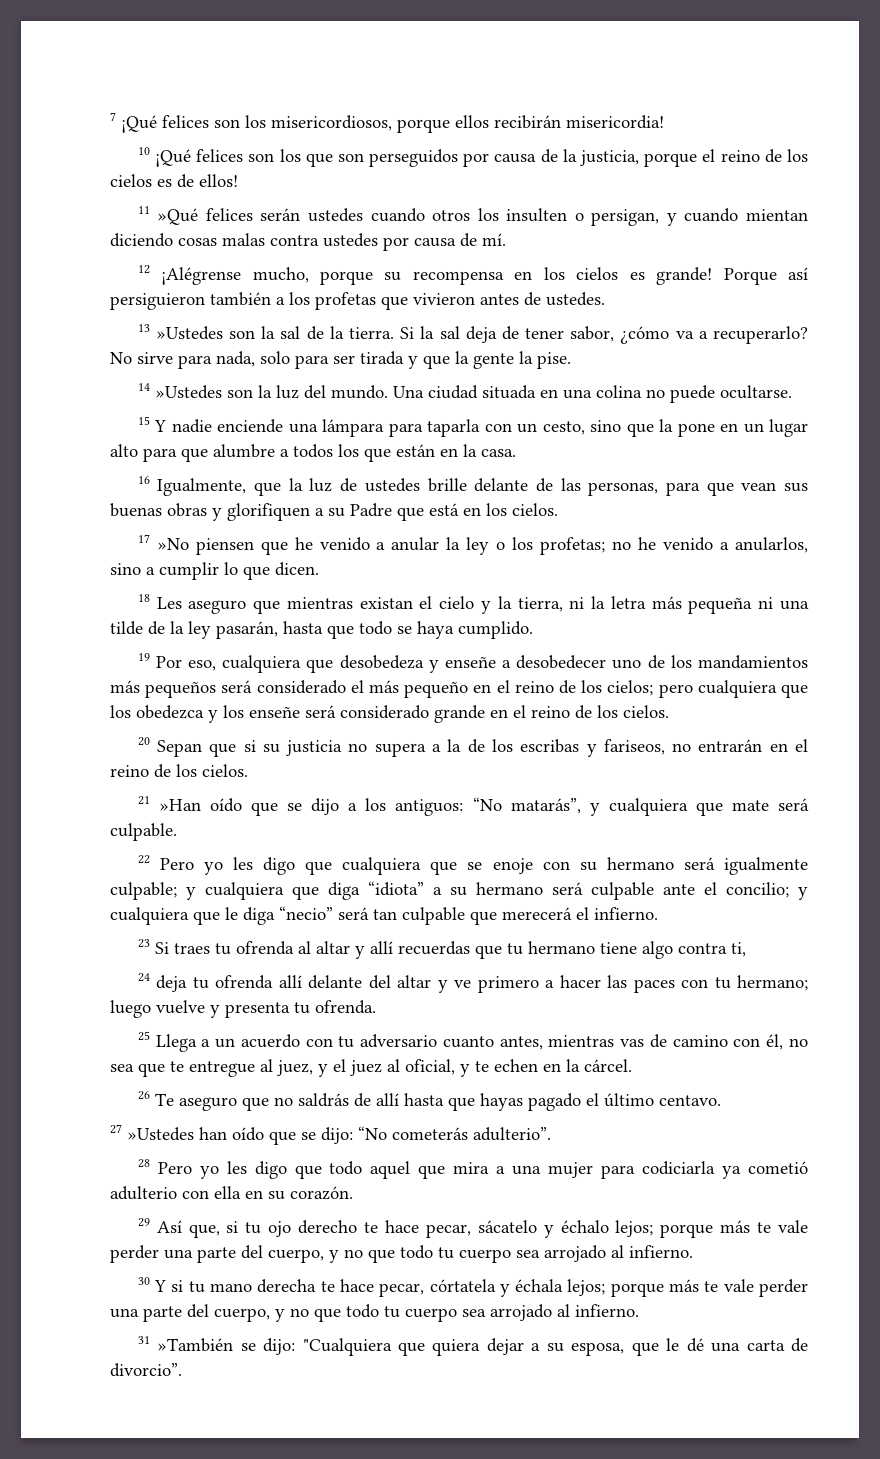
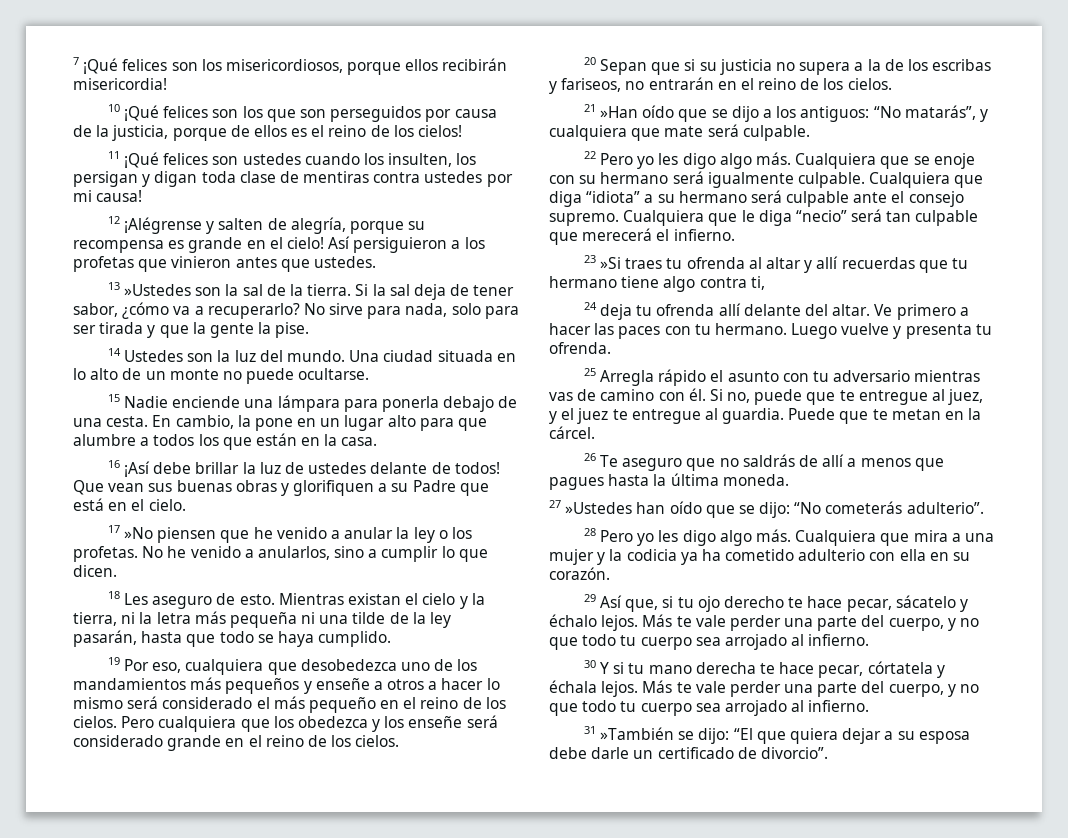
[702,149,809,163] [110,174,238,188] [137,206,808,226] [110,233,506,251] [137,265,808,285] [110,292,271,310] el reino de los cielos es de ellos! // 11 »Qué felices serán ustedes cuando otros los insulten o persigan, y cuando mientan diciendo cosas malas contra ustedes por causa de mí. // 12 ¡Alégrense mucho, porque su recompensa en los cielos es grande! Porque así persiguieron también -> [230,125,463,137] [107,151,477,168] [73,171,513,187] [73,190,143,202] [107,216,426,234] [73,236,448,253] de ellos es el reino de los cielos! // 11 ¡Qué felices son ustedes cuando los insulten, los persigan y digan toda clase de mentiras contra ustedes por mi causa! // 12 ¡Alégrense y salten de alegría, porque su recompensa es grande en el cielo! Así persiguieron
[413,292,541,306] vivieron antes de -> [171,256,310,272] vinieron antes que
[154,385,222,399] »Ustedes -> [124,350,184,362] Ustedes
[562,385,642,399] una colina -> [73,368,219,380] lo alto de un monte
[154,419,212,433] Y nadie -> [124,396,169,408] Nadie
[427,419,654,437] taparla con un cesto, sino que -> [381,396,518,412] [73,415,234,429] ponerla debajo de una cesta. En cambio,
[157,478,282,496] Igualmente, que -> [124,461,240,477] ¡Así debe brillar
[427,478,467,492] brille -> (367, 468) none
[560,478,734,496] las personas, para que -> [454,462,500,474] [73,480,104,495] todos! Que
[486,503,558,516] los cielos. -> [131,499,186,511] el cielo.
[540,537,632,555] profetas; no -> [73,546,164,562] profetas. No
[253,597,353,614] que mientras -> [216,593,344,605] de esto. Mientras
[339,655,607,673] desobedeza y enseñe a desobedecer -> [300,659,397,671] desobedezca
(217, 689) none -> [303,678,500,694] [73,697,123,709] y enseñe a otros a hacer lo mismo
[607,680,693,698] cielos; pero -> [73,716,155,728] cielos. Pero
[305,857,422,875] que cualquiera -> [719,152,877,169] algo más. Cualquiera
[110,882,284,900] culpable; y cualquiera -> [797,172,951,188] culpable. Cualquiera
[726,882,808,900] [110,907,189,925] concilio; y cualquiera -> [908,191,964,207] [549,210,705,226] consejo supremo. Cualquiera
[154,942,169,954] Si -> [600,257,622,269] »Si
[397,975,472,993] altar y ve -> [832,304,893,316] altar. Ve
[737,975,808,991] [110,1000,151,1018] hermano; luego -> [714,323,838,339] hermano. Luego
[155,1034,300,1052] Llega a un acuerdo -> [600,369,779,386] Arregla rápido el asunto
[442,1036,543,1050] cuanto antes, -> (911, 376) none
[766,1034,808,1050] [110,1064,134,1072] él, no sea -> [688,388,803,405] él. Si no, puede
[387,1059,538,1077] al oficial, y te echen -> [612,408,941,424] te entregue al guardia. Puede que te metan
[403,1093,721,1111] hasta que hayas pagado el último centavo. -> [847,458,944,471] [549,473,789,490] a menos que pagues hasta la última moneda.
[294,1161,411,1179] que todo aquel -> [719,529,877,546] algo más. Cualquiera
[601,1161,808,1179] para codiciarla ya cometió -> [597,549,795,565] y la codicia ya ha cometido
[615,1220,751,1238] lejos; porque más -> [601,614,673,631] lejos. Más
[567,1279,700,1297] lejos; porque más -> [601,680,673,697] lejos. Más
[302,1338,392,1356] "Cualquiera -> [733,728,753,740] “El
[571,1338,785,1356] esposa, que le dé una carta -> [918,731,970,744] [549,747,734,759] esposa debe darle un certificado

